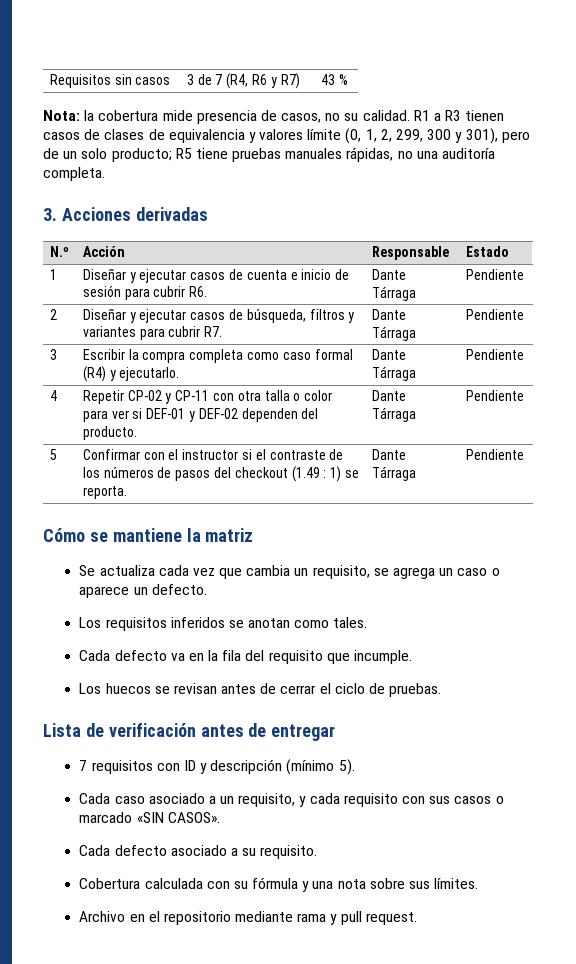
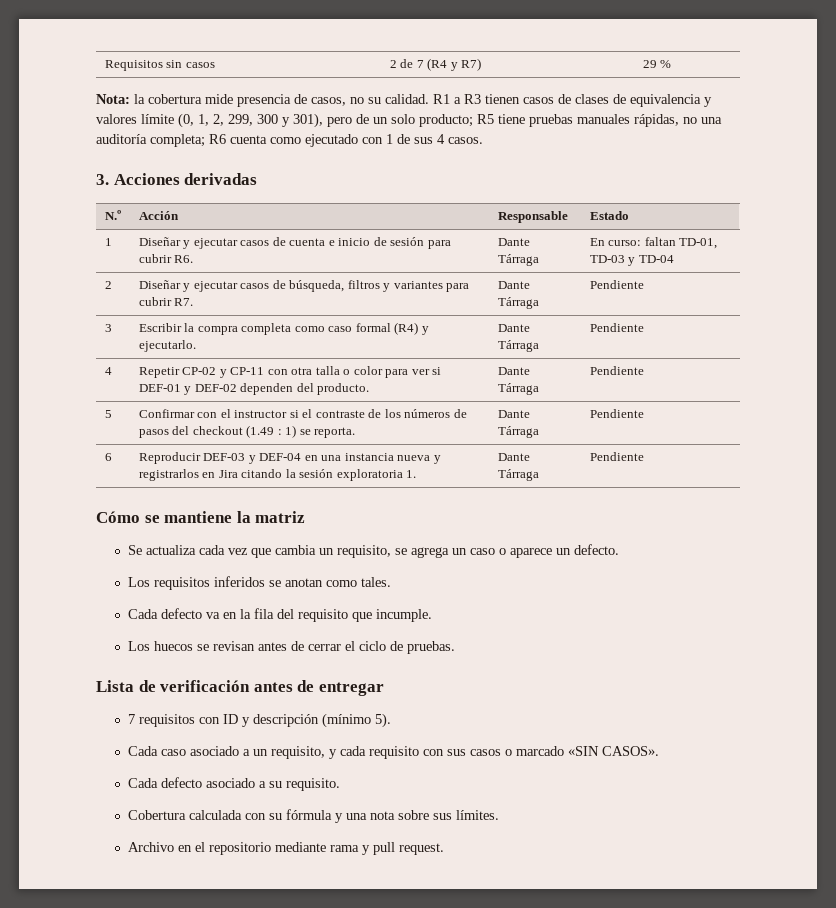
[186,74,194,85] 3 -> [389,60,397,68] 2
[226,73,268,89] (R4, R6 -> [427,58,448,71] (R4
[320,74,335,85] 43 -> [642,60,657,68] 29
[43,167,105,181] completa. -> [150,134,483,147] completa; R6 cuenta como ejecutado con 1 de sus 4 casos.
[465,269,524,280] Pendiente -> [589,237,718,249] [589,255,674,266] En curso: faltan TD-01, TD-03 y TD-04
(524, 454) none -> [104,453,112,461] [138,452,441,464] [138,469,417,481] [497,453,530,461] [497,469,539,481] [589,452,644,461] // 6 | Reproducir DEF-03 y DEF-04 en una instancia nueva y registrarlos en Jira citando la sesión exploratoria 1. | Dante Tárraga | Pendiente

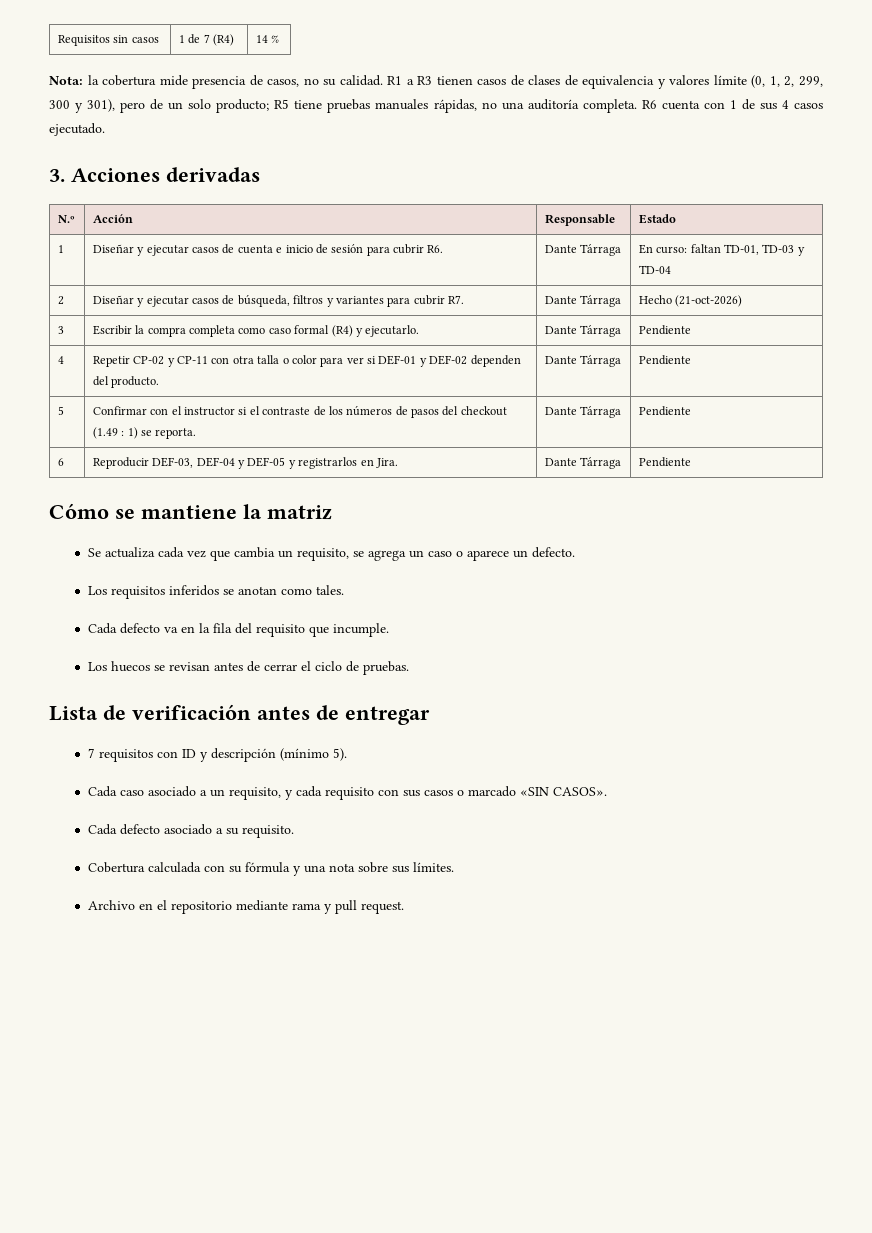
[389,60,397,68] 2 -> [178,35,185,43] 1
[427,58,482,71] [642,60,657,68] (R4 y R7) | 29 -> [213,34,235,46] [255,35,268,43] (R4) | 14
[150,134,205,147] completa; -> [582,99,637,113] completa.
[270,134,358,147] como ejecutado -> (700, 105) none
[448,137,483,144] casos. -> [793,103,823,109] [49,123,105,136] casos ejecutado.
[589,280,644,289] Pendiente -> [638,295,743,307] Hecho (21-oct-2026)
[203,453,441,464] [138,469,417,481] DEF-03 y DEF-04 en una instancia nueva y registrarlos en Jira citando la sesión exploratoria 1. -> [152,457,398,469] DEF-03, DEF-04 y DEF-05 y registrarlos en Jira.

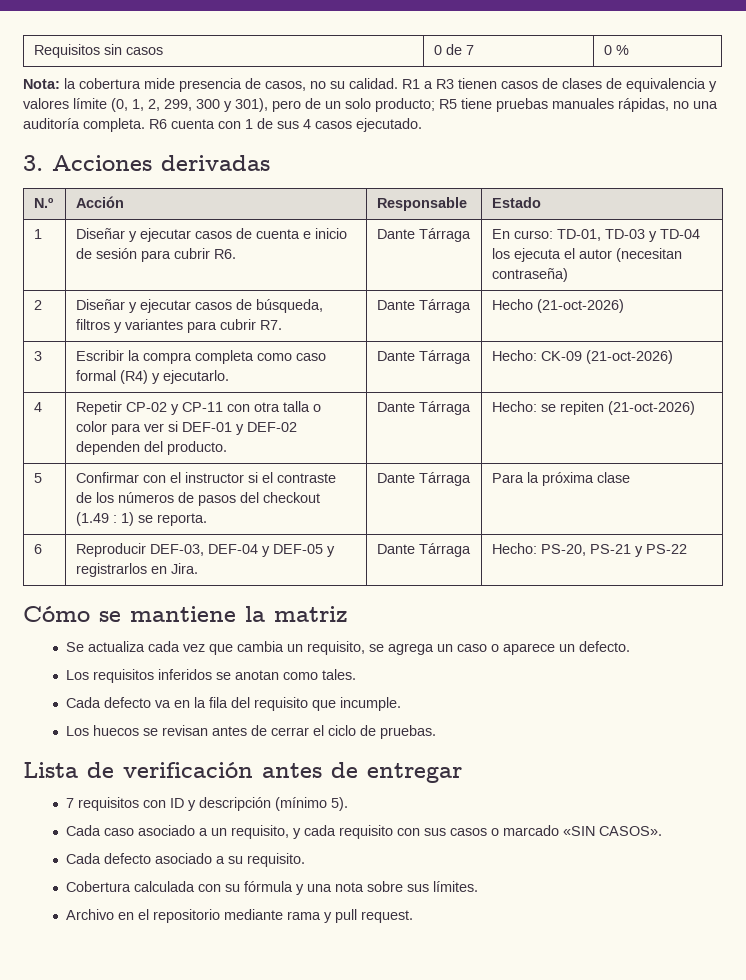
[178,35,185,43] 1 -> [434,45,443,55] 0
[213,34,235,46] [255,35,268,43] (R4) | 14 -> [604,45,613,55] | 0
[690,244,721,253] faltan -> (554, 234) none
(671, 269) none -> [492,248,683,262] [492,268,569,282] los ejecuta el autor (necesitan contraseña)
[638,325,691,335] Pendiente -> [492,350,674,364] Hecho: CK-09 (21-oct-2026)
[638,355,691,365] Pendiente -> [492,401,696,415] Hecho: se repiten (21-oct-2026)
[638,406,691,416] Pendiente -> [492,472,631,486] Para la próxima clase
[638,457,691,467] Pendiente -> [492,543,688,557] Hecho: PS-20, PS-21 y PS-22

